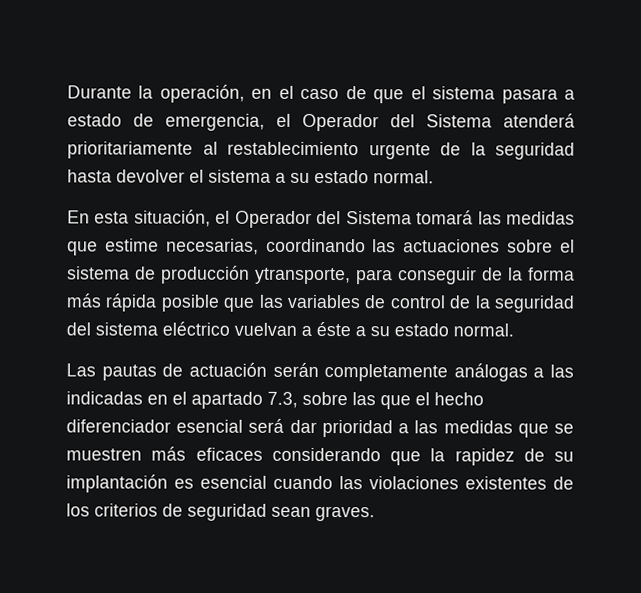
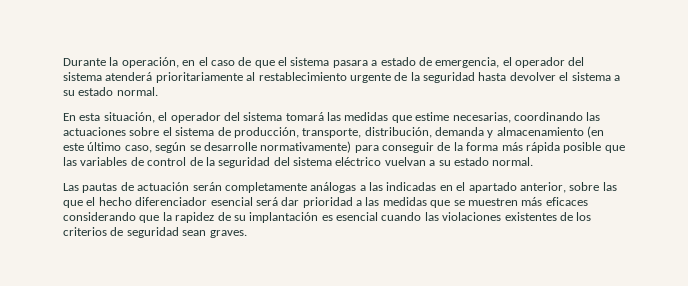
[302,113,492,132] Operador del Sistema -> [515,57,585,68] [63,72,102,81] operador del sistema
[234,210,412,228] Operador del Sistema -> [170,112,283,123] operador del sistema
[161,265,351,285] producción ytransporte, -> [233,126,605,138] [63,141,352,153] producción, transporte, distribución, demanda y almacenamiento (en este último caso, según se desarrolle normativamente)
[316,321,366,337] éste a -> (436, 163) none
[267,391,298,408] 7.3, -> [519,182,566,193] anterior,

